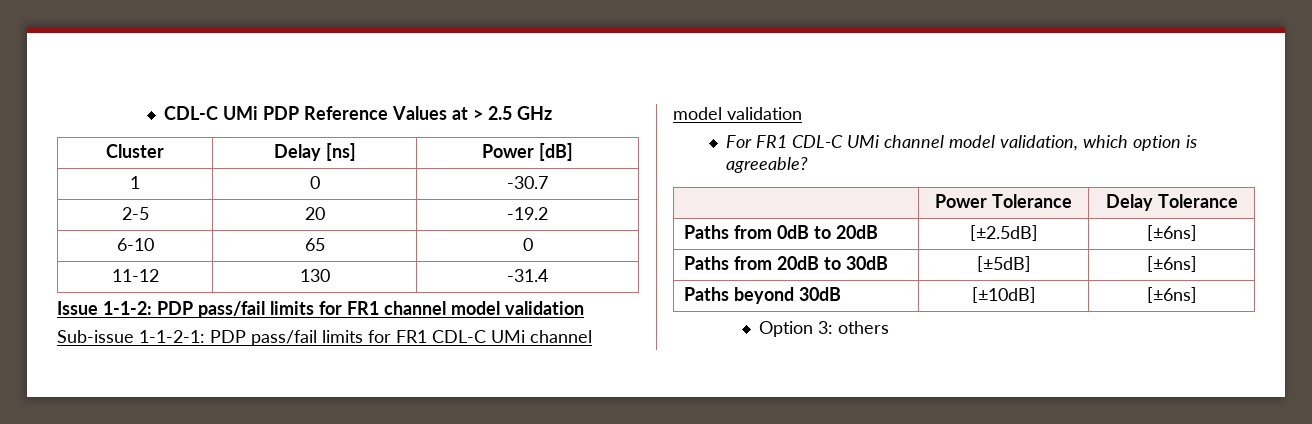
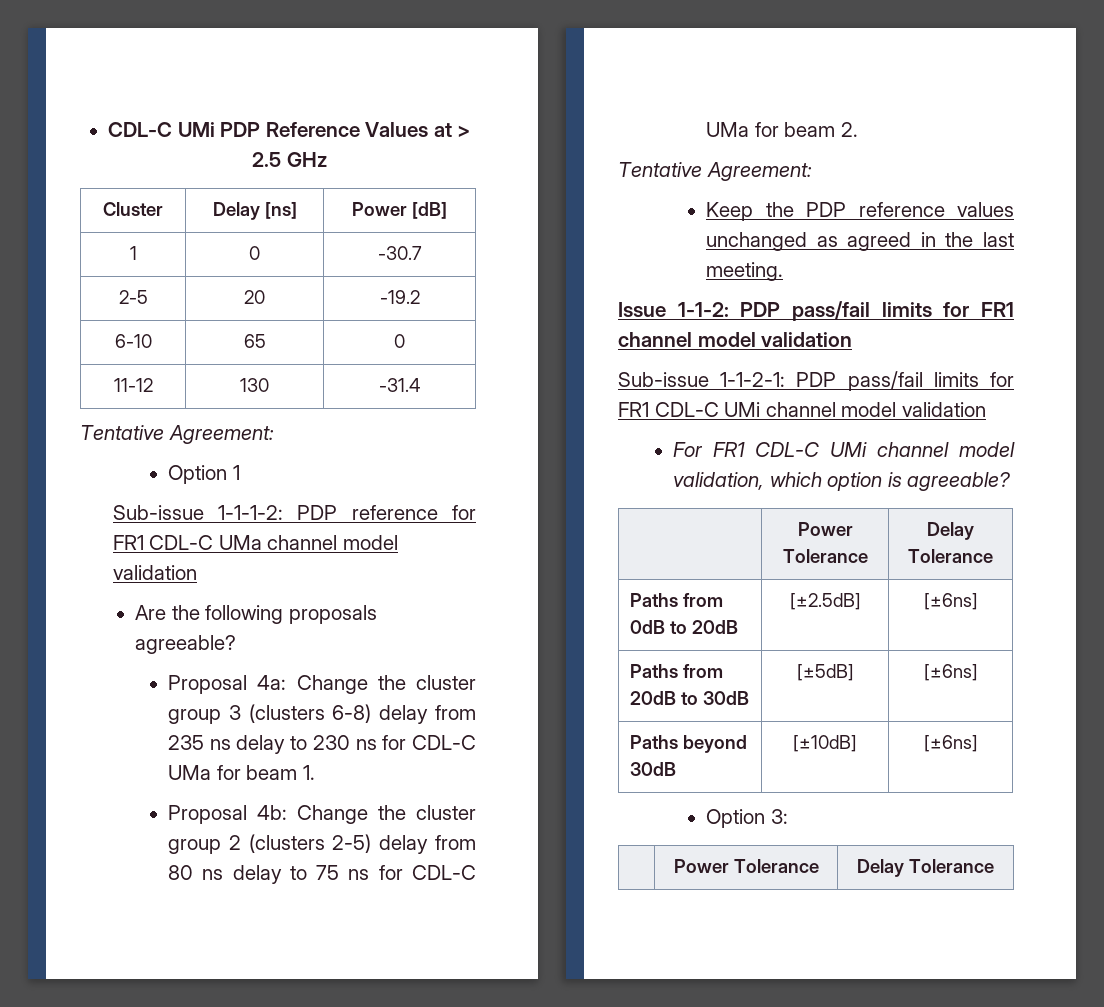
(548, 275) none -> [80,425,274,444] [168,465,240,484] [112,505,476,520] [112,535,398,550] [112,565,197,580] [135,605,377,624] [135,635,237,654] [168,675,476,694] [168,704,476,724] [168,735,476,754] [168,765,315,780] [168,805,476,824] [168,834,476,854] [168,865,476,884] [706,122,858,137] [618,162,812,181] [706,202,1014,221] [706,232,1014,251] [706,262,784,281] // Tentative Agreement: // Option 1 // Sub-issue 1-1-1-2: PDP reference for FR1 CDL-C UMa channel model validation // Are the following proposals agreeable? // Proposal 4a: Change the cluster group 3 (clusters 6-8) delay from 235 ns delay to 230 ns for CDL-C UMa for beam 1. // Proposal 4b: Change the cluster group 2 (clusters 2-5) delay from 80 ns delay to 75 ns for CDL-C UMa for beam 2. // Tentative Agreement: // Keep the PDP reference values unchanged as agreed in the last meeting.
[838,321,890,334] others -> [673,859,819,873] [857,859,994,877] // | Power Tolerance | Delay Tolerance

